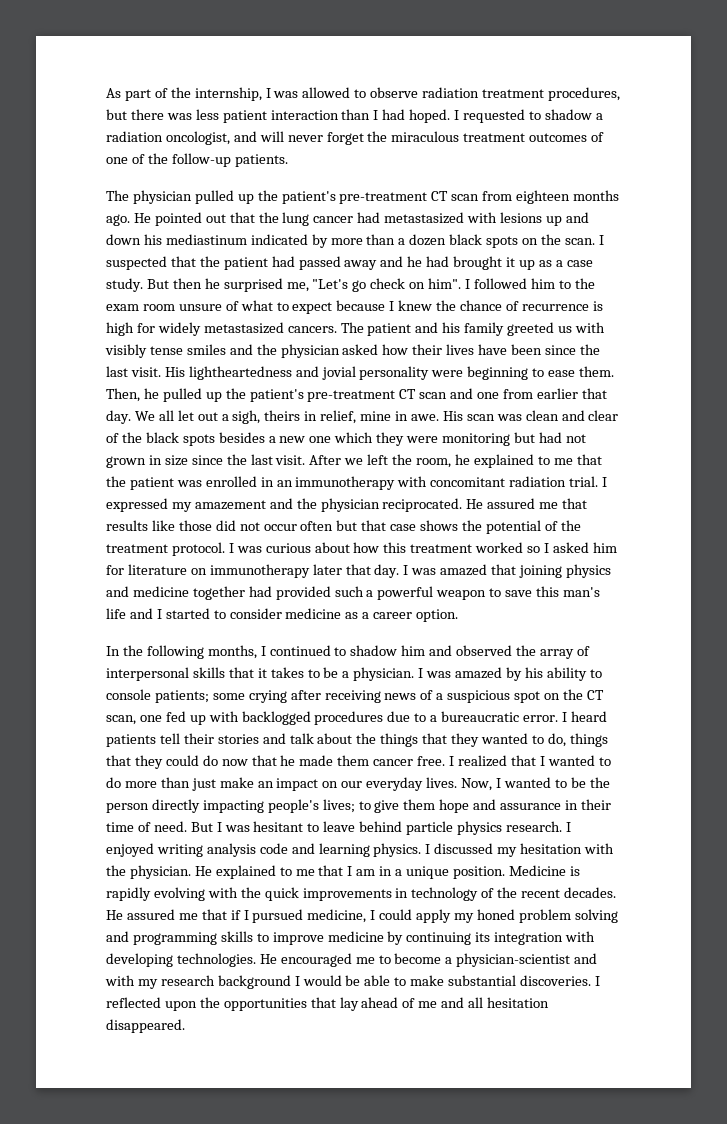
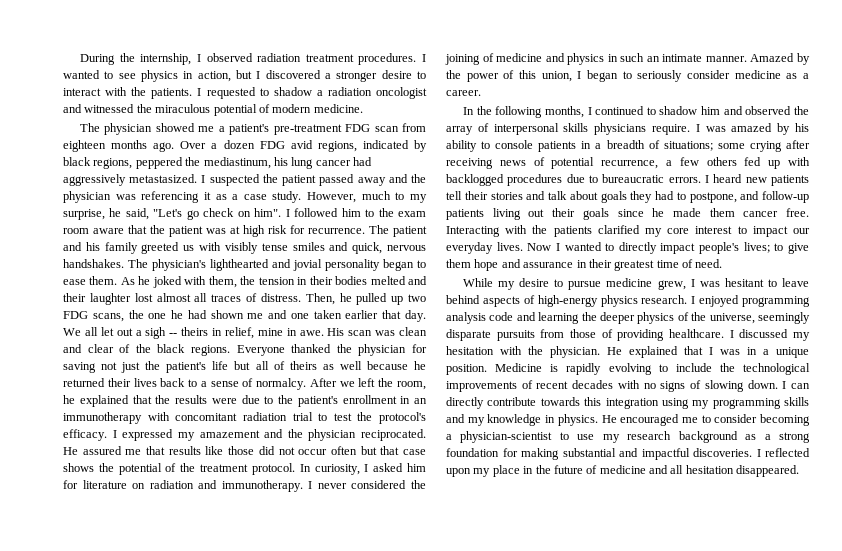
[106,87,620,101] [106,109,451,123] As part of the internship, I was allowed to observe radiation treatment procedures, but there was less patient interaction than I had hoped. -> [80,53,426,65] [63,70,426,82] [63,87,193,99] During the internship, I observed radiation treatment procedures. I wanted to see physics in action, but I discovered a stronger desire to interact with the patients.
[165,131,605,145] [106,153,288,167] oncologist, and will never forget the miraculous treatment outcomes of one of the follow-up patients. -> [376,87,427,99] [63,104,363,116] oncologist and witnessed the miraculous potential of modern medicine.
[194,190,449,204] pulled up the patient's pre-treatment CT -> [155,123,371,135] showed me a patient's pre-treatment FDG
[133,212,589,226] [106,234,595,248] He pointed out that the lung cancer had metastasized with lesions up and down his mediastinum indicated by more than a dozen black spots on the scan. -> [180,140,427,152] [63,157,372,169] [63,174,198,186] Over a dozen FDG avid regions, indicated by black regions, peppered the mediastinum, his lung cancer had aggressively metastasized.
[170,256,295,270] that the patient had -> [262,174,317,186] the patient
[407,256,593,270] [106,278,309,292] he had brought it up as a case study. But then he surprised me, -> [411,174,427,183] [63,191,427,203] [63,208,149,220] the physician was referencing it as a case study. However, much to my surprise, he said,
[178,300,603,314] [106,322,337,336] unsure of what to expect because I knew the chance of recurrence is high for widely metastasized cancers. -> [93,225,365,237] aware that the patient was at high risk for recurrence.
[256,344,600,358] [106,366,292,380] the physician asked how their lives have been since the last visit. His lightheartedness -> [352,242,426,254] [63,259,269,271] quick, nervous handshakes. The physician's lighthearted
[431,366,529,380] were beginning -> [383,259,414,271] began
[106,388,448,402] Then, he pulled up the patient's pre-treatment CT scan -> [120,276,427,288] [63,293,426,305] [63,310,264,322] As he joked with them, the tension in their bodies melted and their laughter lost almost all traces of distress. Then, he pulled up two FDG scans, the one he had shown me
[503,389,534,399] from -> [313,310,342,319] taken
[232,410,261,424] sigh, -> [145,327,178,339] sigh --
[182,432,586,446] [106,454,306,468] spots besides a new one which they were monitoring but had not grown in size since the last visit. -> [191,344,428,356] [63,361,426,373] [63,378,307,390] regions. Everyone thanked the physician for saving not just the patient's life but all of theirs as well because he returned their lives back to a sense of normalcy.
[537,454,602,465] [106,476,257,490] to me that the patient was enrolled -> [132,395,397,407] that the results were due to the patient's enrollment
[569,476,599,487] trial. -> [292,412,426,424] [63,429,107,441] trial to test the protocol's efficacy.
[228,542,541,553] I was curious about how this treatment worked so -> [299,464,360,475] In curiosity,
[209,564,611,578] [106,586,600,600] [106,608,226,619] immunotherapy later that day. I was amazed that joining physics and medicine together had provided such a powerful weapon to save this man's life and I started to -> [149,480,426,492] [445,53,810,65] [446,70,683,82] radiation and immunotherapy. I never considered the joining of medicine and physics in such an intimate manner. Amazed by the power of this union, I began to seriously
[373,609,459,622] career option. -> [446,90,481,96] career.
[228,667,415,681] that it takes to be a physician. -> [594,123,690,135] physicians require.
[154,690,209,703] patients; -> [538,140,713,152] patients in a breadth of situations;
[436,689,604,703] [106,715,162,725] a suspicious spot on the CT scan, one -> [551,157,737,169] potential recurrence, a few others
[430,711,559,722] a bureaucratic error. -> [602,174,701,183] bureaucratic errors.
(607, 716) none -> [745,177,767,183] new
[356,733,608,747] [106,755,277,769] the things that they wanted to do, things that they could do now that -> [600,191,809,203] [446,208,644,220] goals they had to postpone, and follow-up patients living out their goals since
[449,755,611,767] [106,777,610,791] [106,799,264,813] I realized that I wanted to do more than just make an impact on our everyday lives. Now, I wanted to be the person directly impacting -> [446,225,810,237] [446,242,696,254] Interacting with the patients clarified my core interest to impact our everyday lives. Now I wanted to directly impact
(611, 804) none -> [614,260,655,271] greatest
[190,822,213,832] But -> [463,278,686,290] // While my desire to pursue medicine grew,
[406,821,454,835] particle -> [482,295,598,307] aspects of high-energy
[156,844,203,857] writing -> [742,296,810,307] programming
[373,843,422,857] physics. -> [581,312,810,324] [446,329,724,341] the deeper physics of the universe, seemingly disparate pursuits from those of providing healthcare.
[279,865,376,876] to me that I am -> [684,346,740,355] that I was
[207,887,617,901] [106,909,618,923] [106,931,596,945] [106,953,598,967] [105,975,600,989] [106,997,438,1011] with the quick improvements in technology of the recent decades. He assured me that if I pursued medicine, I could apply my honed problem solving and programming skills to improve medicine by continuing its integration with developing technologies. He encouraged me to become a physician-scientist and with my research background I would be able to make substantial discoveries. I reflected upon the opportunities that lay ahead of me -> [658,363,810,375] [446,380,810,392] [446,397,809,409] [446,414,810,426] [446,431,811,443] [446,448,810,460] [446,465,646,477] to include the technological improvements of recent decades with no signs of slowing down. I can directly contribute towards this integration using my programming skills and my knowledge in physics. He encouraged me to consider becoming a physician-scientist to use my research background as a strong foundation for making substantial and impactful discoveries. I reflected upon my place in the future of medicine

